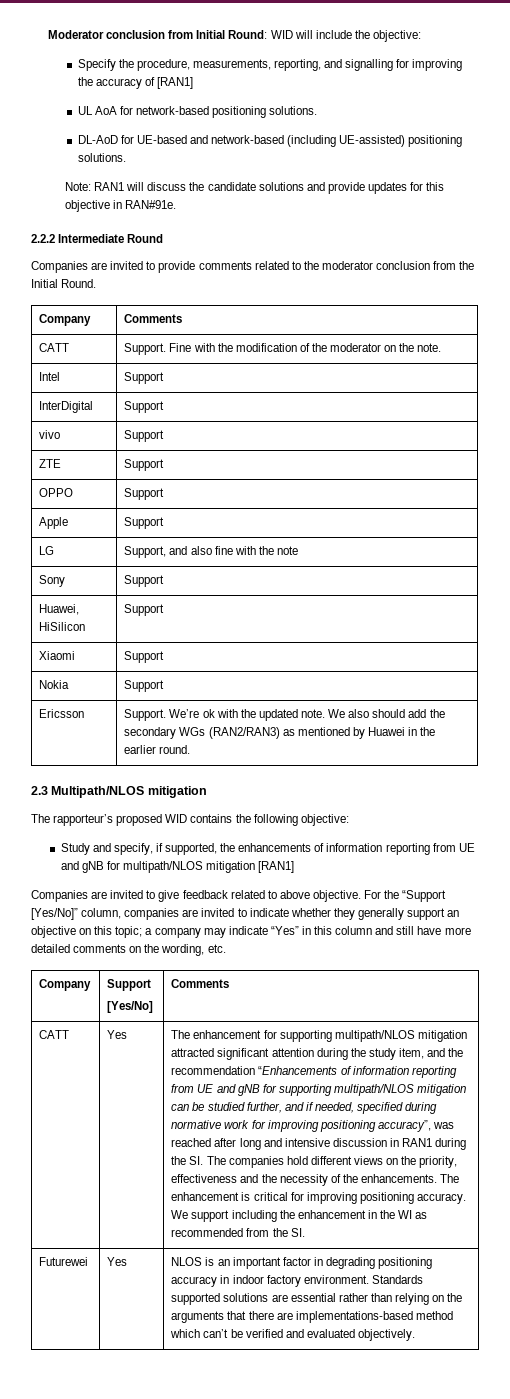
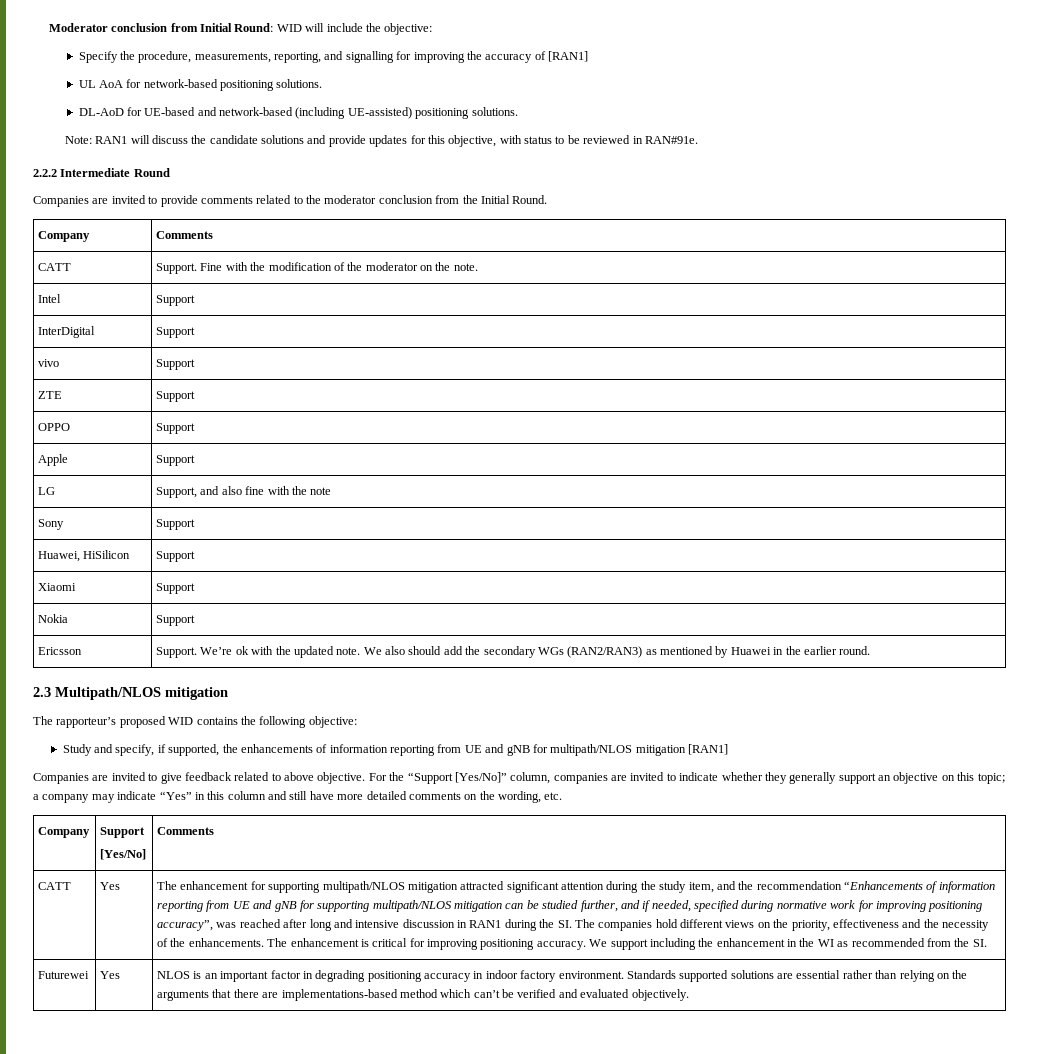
[64,200,110,212] objective -> [448,135,631,147] objective, with status to be reviewed

